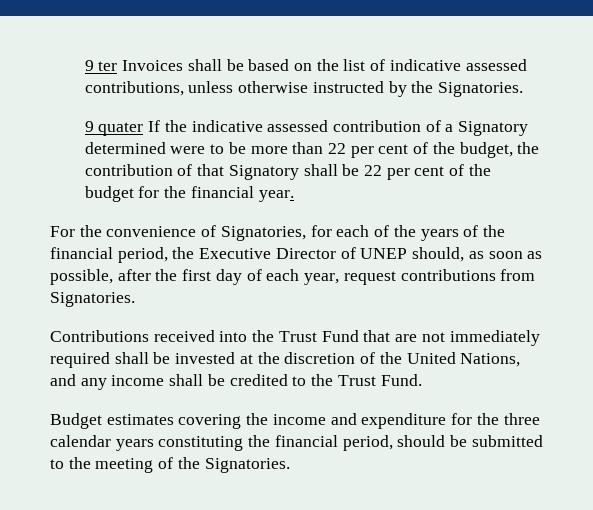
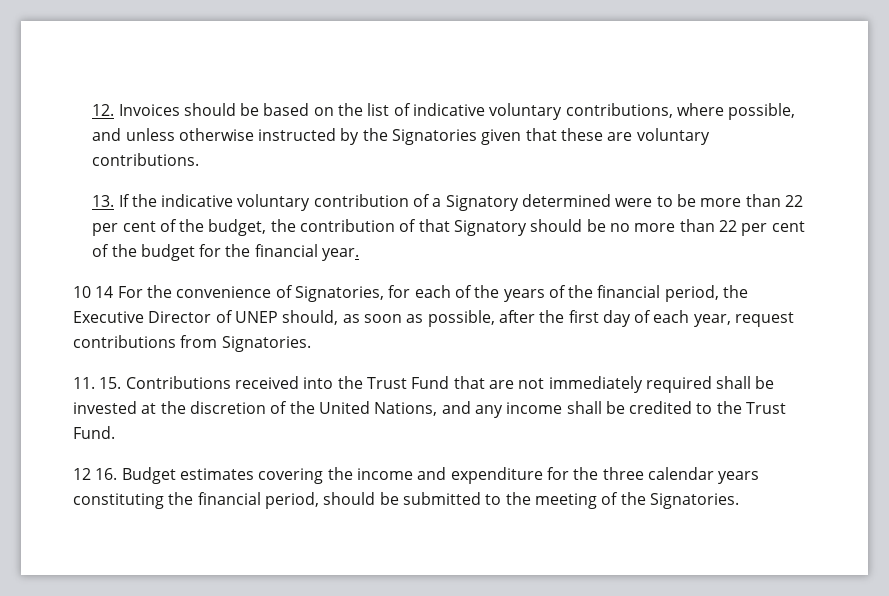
[84,59,222,71] 9 ter Invoices shall -> [92,103,236,116] 12. Invoices should
[465,59,527,71] [84,81,184,96] assessed contributions, -> [489,103,796,120] [92,128,122,141] voluntary contributions, where possible, and
[437,82,523,97] [84,121,144,136] Signatories. // 9 quater -> [392,128,710,145] [92,153,200,166] [92,195,115,207] Signatories given that these are voluntary contributions. // 13.
[267,120,329,132] assessed -> [237,194,311,211] voluntary
[303,164,360,176] shall be -> [530,219,715,232] should be no more than
(294, 196) none -> [73,286,114,298] 10 14
(135, 299) none -> [73,377,122,389] 11. 15.
(422, 380) none -> [73,468,118,480] 12 16.

